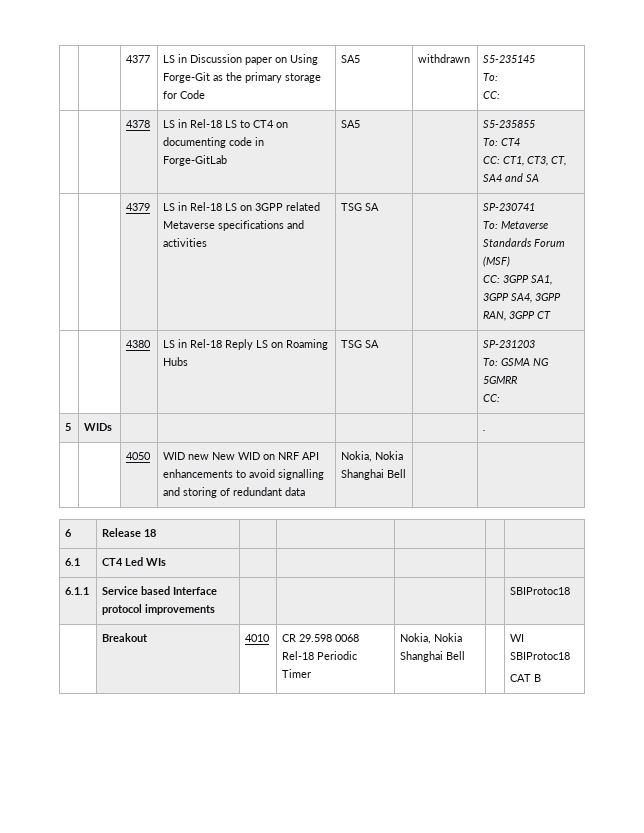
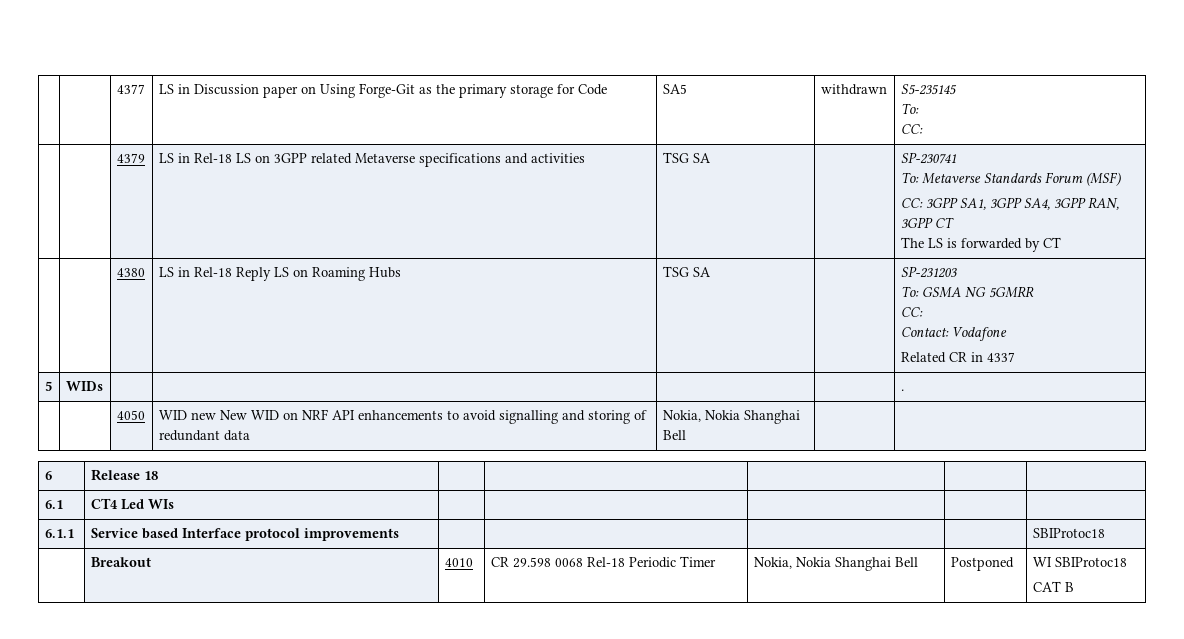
[126,120,151,128] [163,119,289,128] [163,137,265,148] [163,155,228,166] [341,120,361,128] [483,120,536,128] [483,138,521,146] [483,156,567,166] [483,173,540,182] // | | 4378 | LS in Rel-18 LS to CT4 on documenting code in Forge-GitLab | SA5 | | S5-235855 // To: CT4 // CC: CT1, CT3, CT, SA4 and SA -> (923, 129) none
(552, 315) none -> [900,237,1061,252] // The LS is forwarded by CT
(501, 398) none -> [900,327,1007,341] [900,352,1015,363] // Contact: Vodafone // Related CR in 4337
(466, 655) none -> [950,557,1014,571] Postponed

